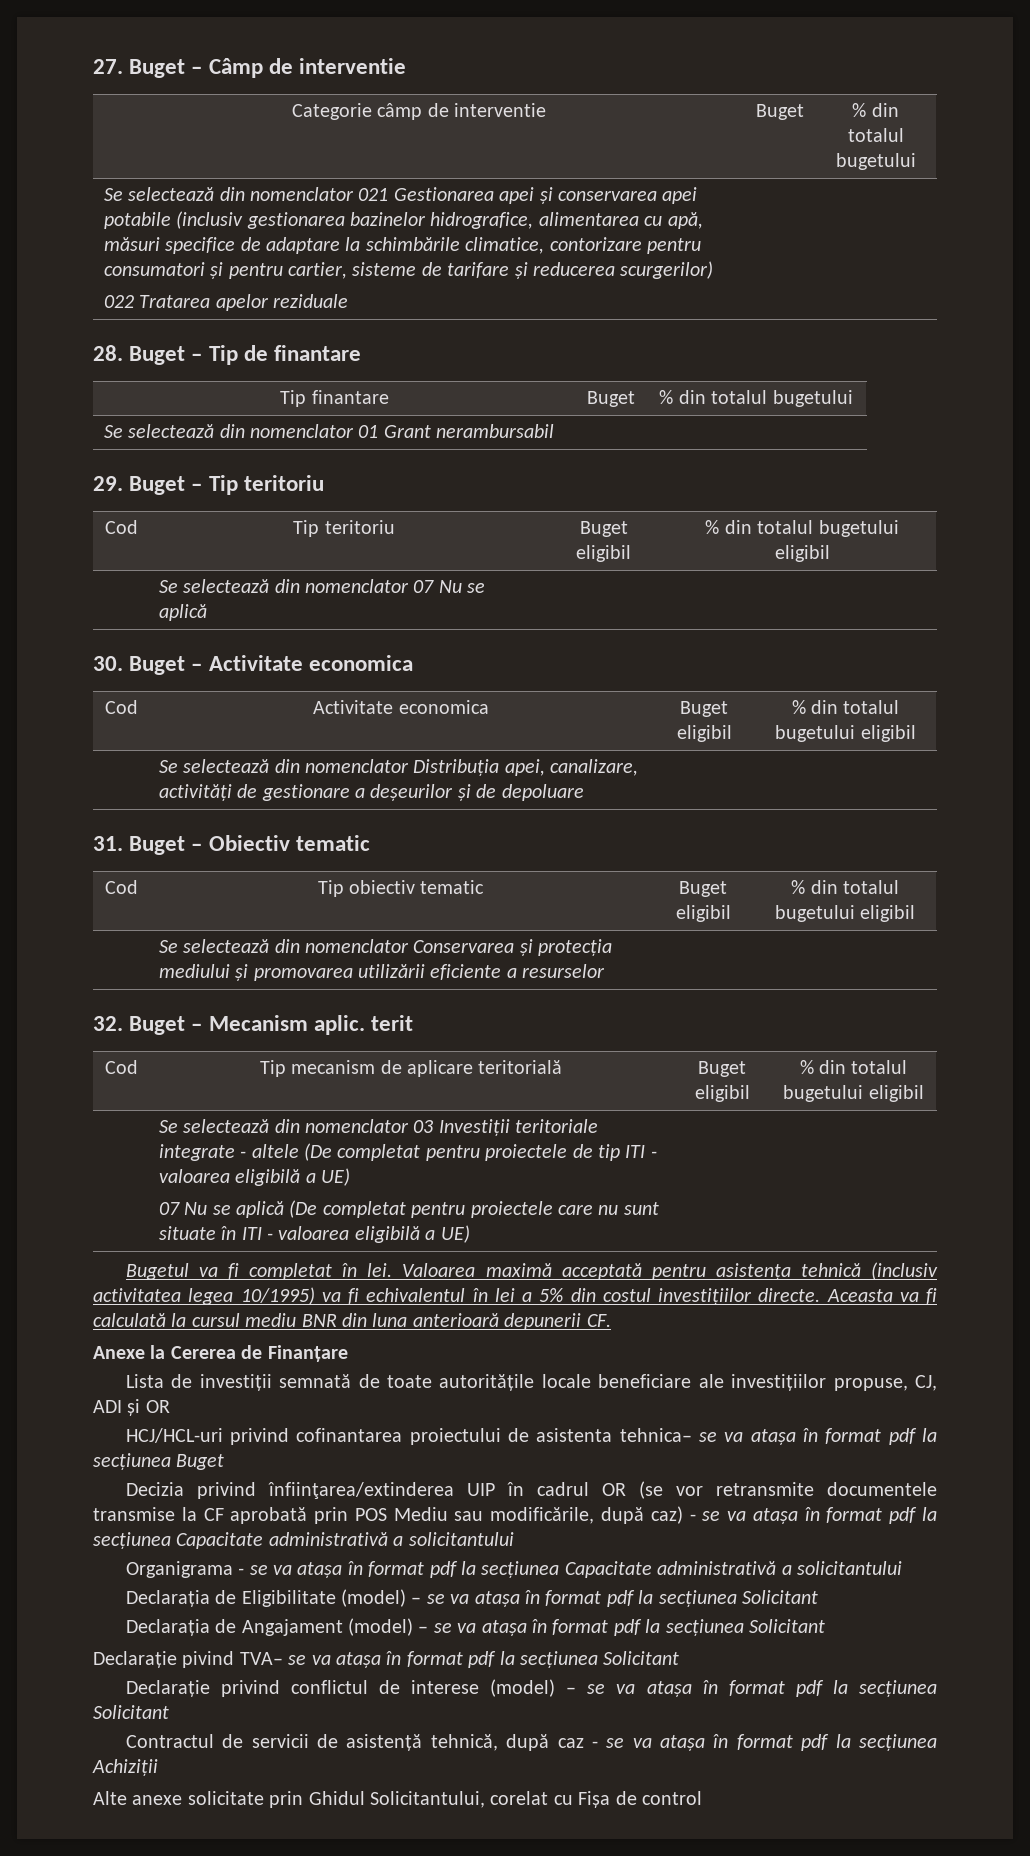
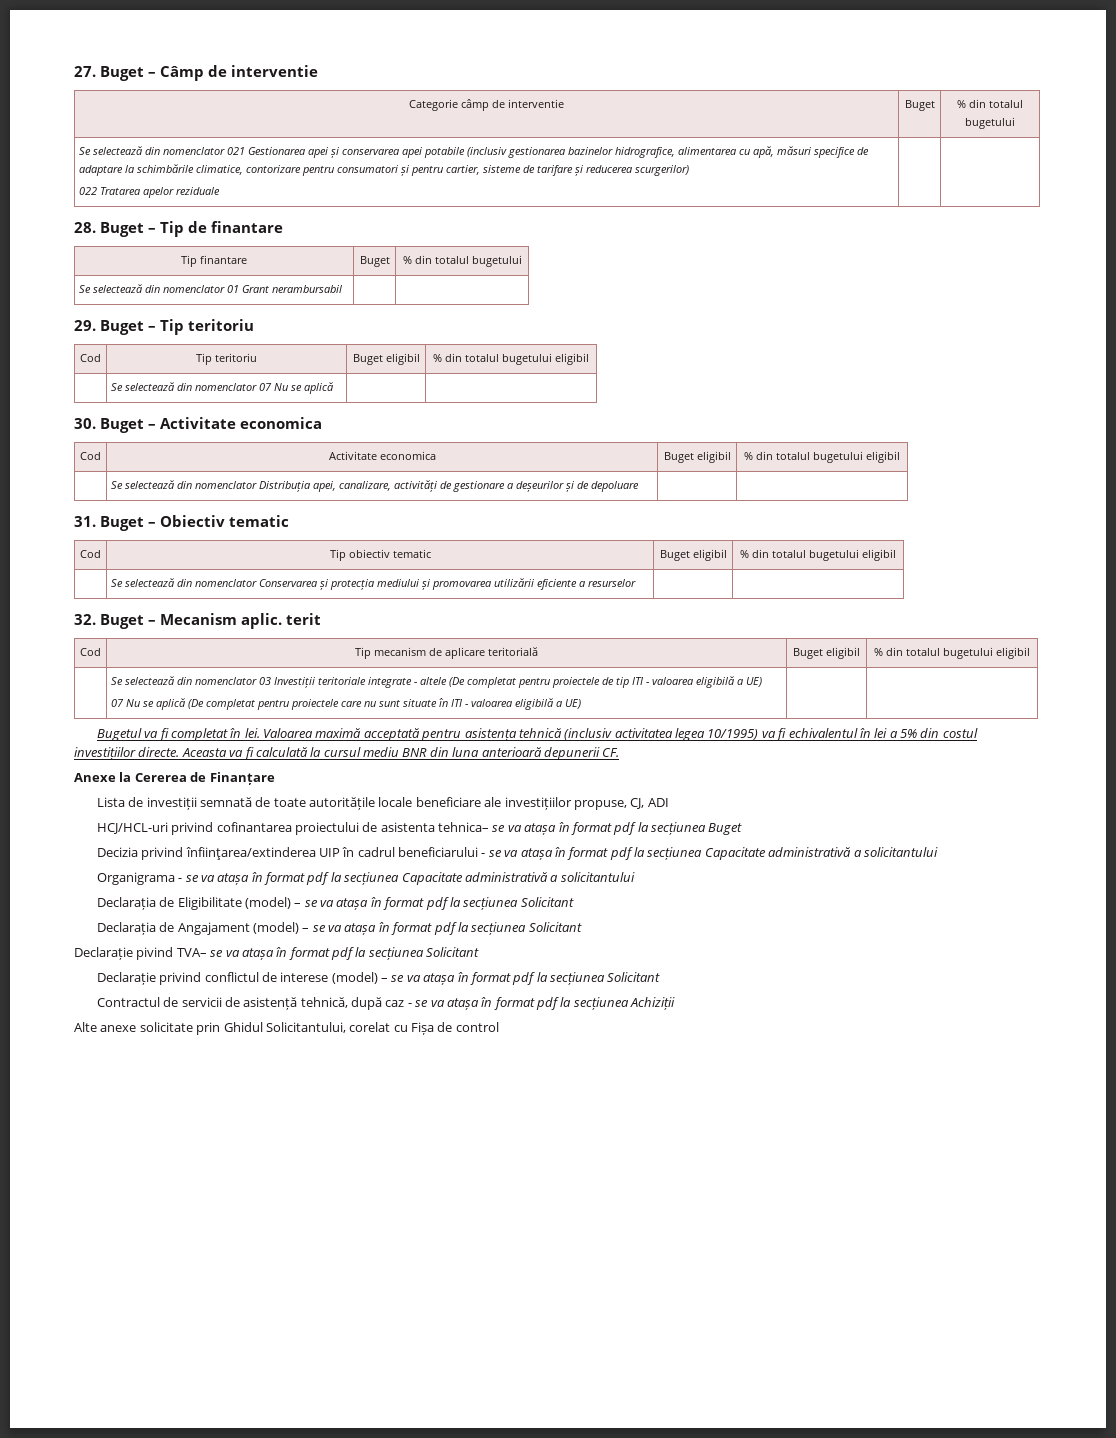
[127,1399,170,1416] și OR -> (669, 802) none
[601,1481,938,1499] [93,1506,683,1524] OR (se vor retransmite documentele transmise la CF aprobată prin POS Mediu sau modificările, după caz) -> [398,847,479,857] beneficiarului

